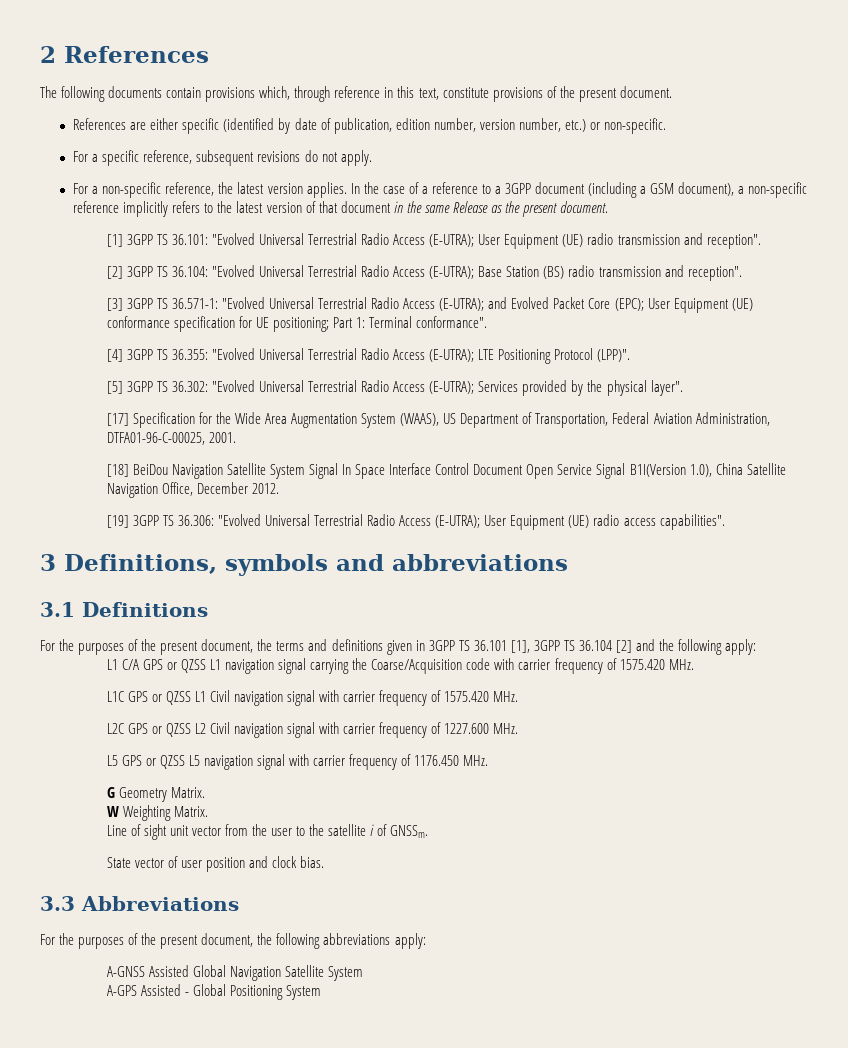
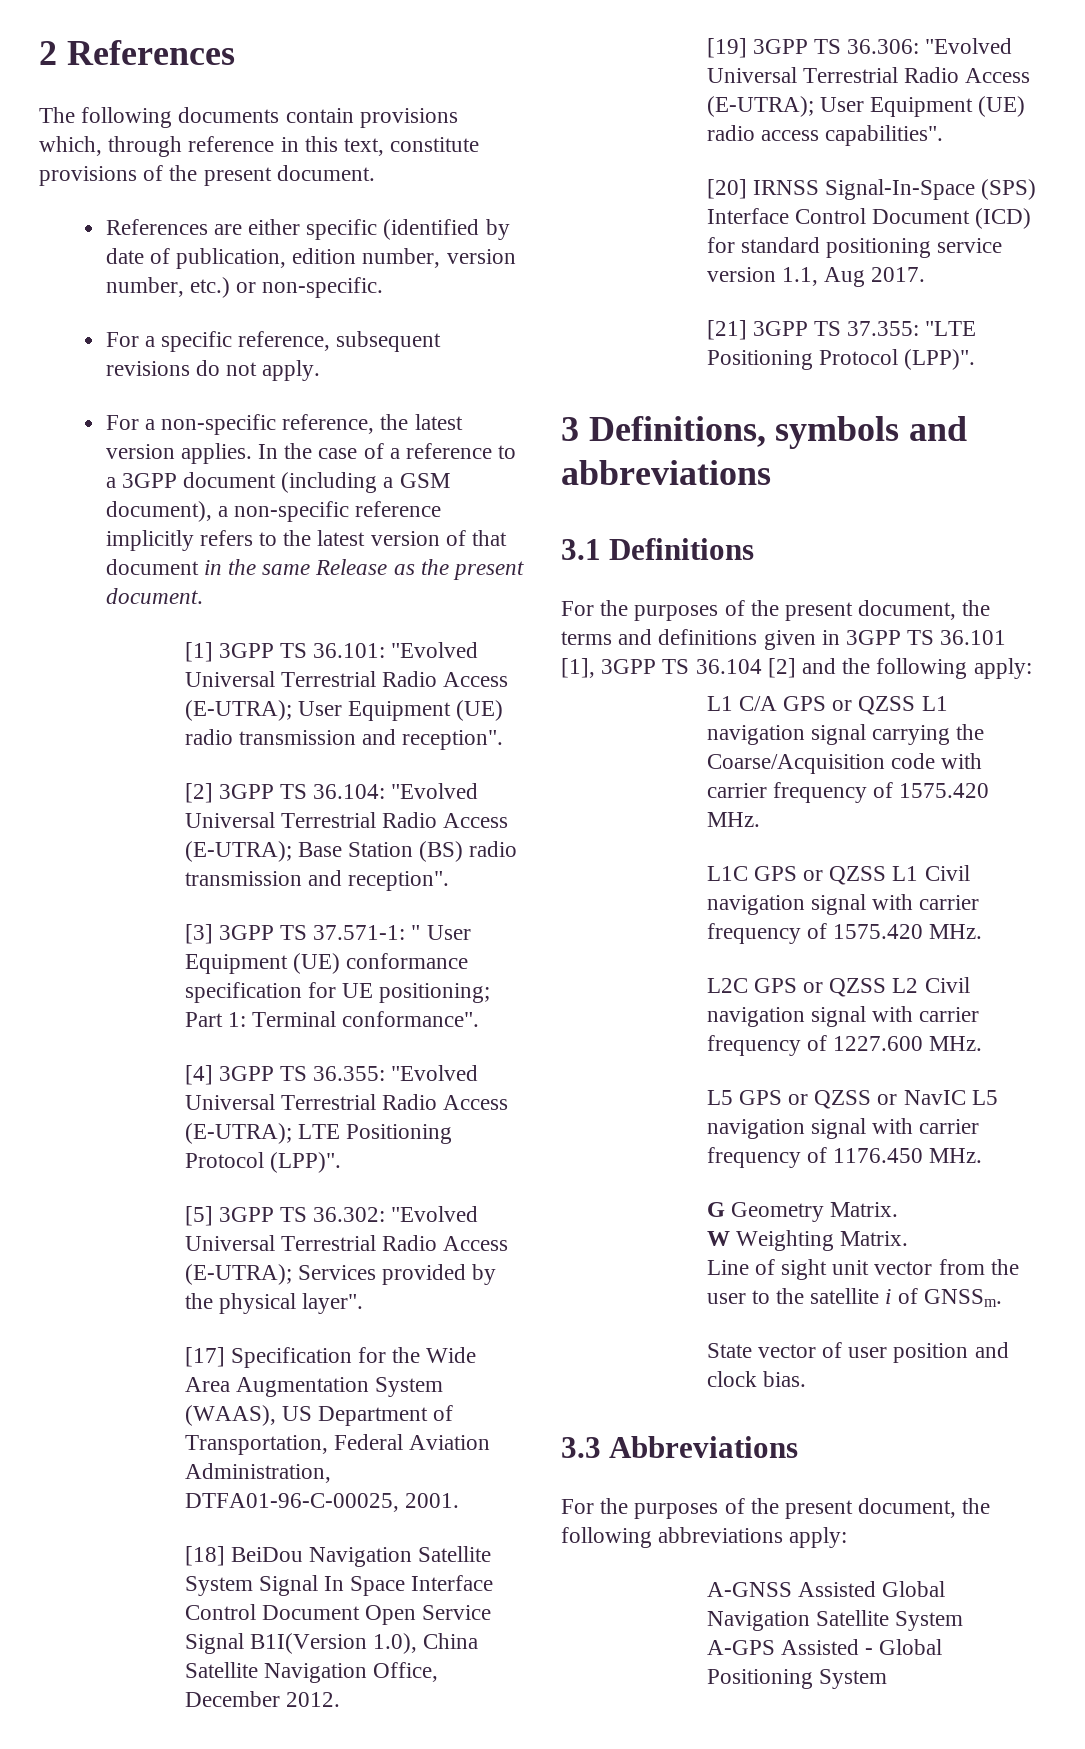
[171,297,644,311] 36.571-1: "Evolved Universal Terrestrial Radio Access (E-UTRA); and Evolved Packet Core (EPC); -> [313,925,421,940] 37.571-1: "
(725, 522) none -> [706,179,1037,200] [706,208,1032,229] [706,237,1003,258] [706,267,926,287] [706,320,977,340] [706,349,975,370] // [20] IRNSS Signal-In-Space (SPS) Interface Control Document (ICD) for standard positioning service version 1.1, Aug 2017. // [21] 3GPP TS 37.355: "LTE Positioning Protocol (LPP)".
(185, 762) none -> [877,1090,966,1105] or NavIC

